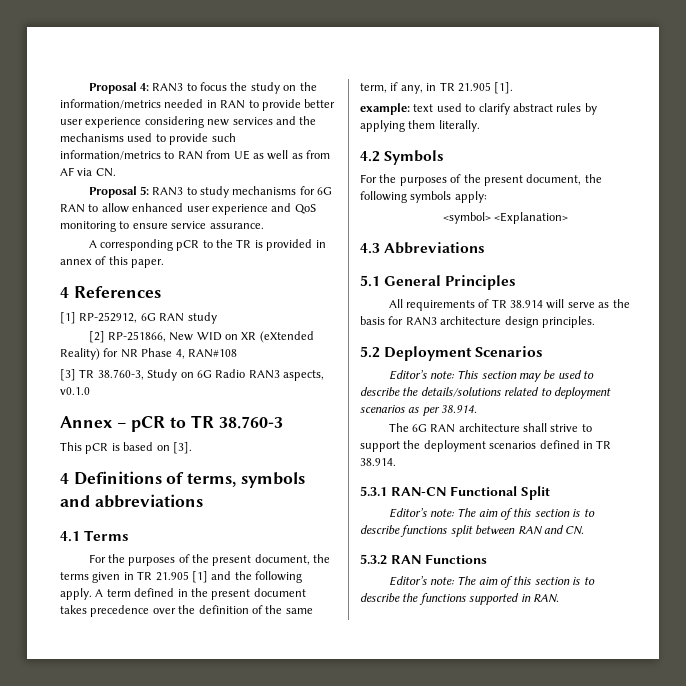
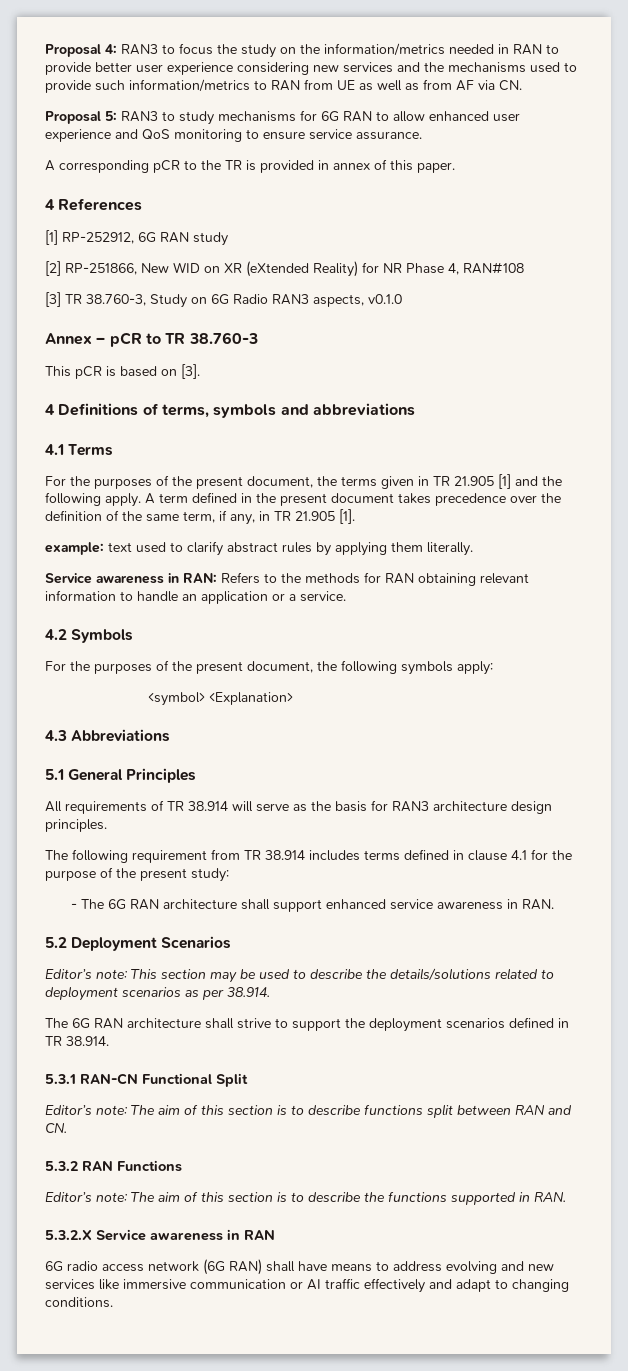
(480, 126) none -> [45,572,529,586] [45,590,346,604] // Service awareness in RAN: Refers to the methods for RAN obtaining relevant information to handle an application or a service.
(595, 322) none -> [45,849,572,863] [45,867,229,882] [70,899,554,912] // The following requirement from TR 38.914 includes terms defined in clause 4.1 for the purpose of the present study: // - The 6G RAN architecture shall support enhanced service awareness in RAN.
(559, 598) none -> [45,1229,275,1241] [45,1259,554,1275] [45,1278,569,1293] [45,1297,113,1308] // 5.3.2.X Service awareness in RAN // 6G radio access network (6G RAN) shall have means to address evolving and new services like immersive communication or AI traffic effectively and adapt to changing conditions.

